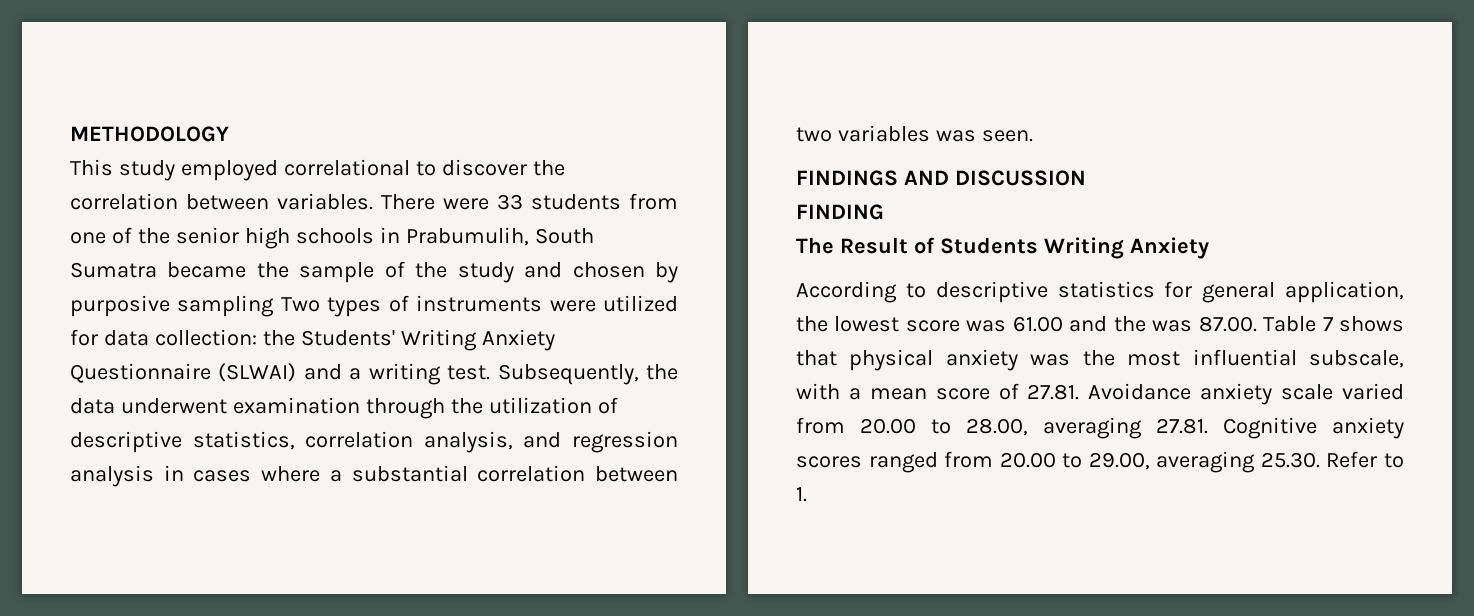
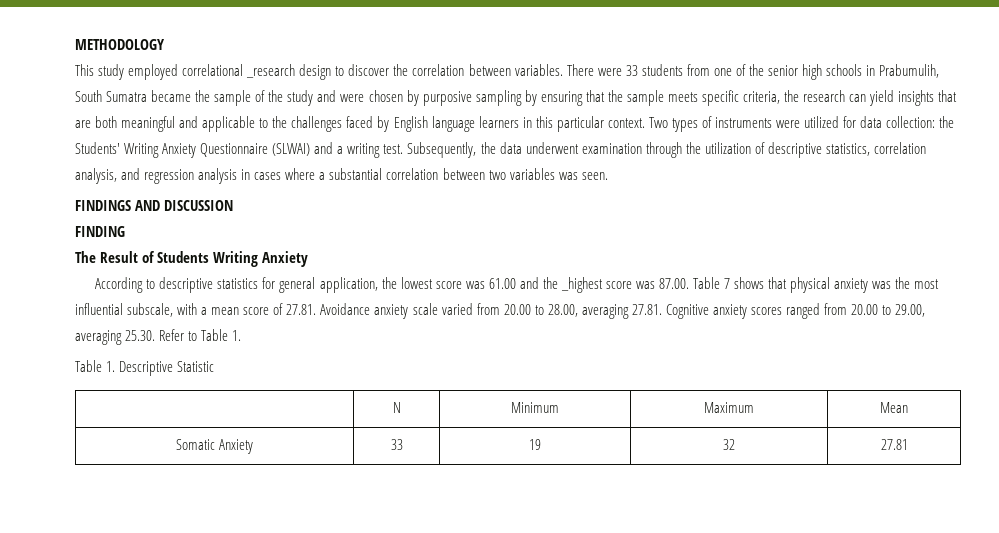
(410, 167) none -> [246,64,332,80] _research design
(563, 270) none -> [340,94,365,102] were
(275, 306) none -> [524,90,958,106] [75,116,645,132] by ensuring that the sample meets specific criteria, the research can yield insights that are both meaningful and applicable to the challenges faced by English language learners in this particular context.
(1146, 324) none -> [560,277,632,293] _highest score
[796,487,807,502] 1. -> [201,329,242,341] [75,360,215,376] [392,402,401,413] [511,402,559,413] [704,402,754,413] [880,402,908,413] [175,439,254,454] [390,439,403,450] [529,439,541,450] [723,439,735,450] [880,439,908,450] Table 1. // Table 1. Descriptive Statistic // | N | Minimum | Maximum | Mean // Somatic Anxiety | 33 | 19 | 32 | 27.81

